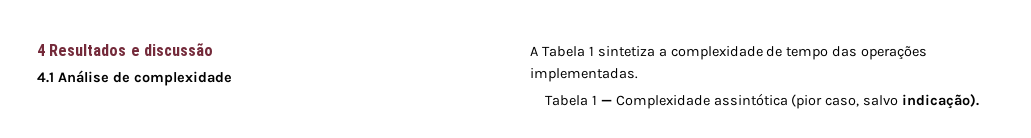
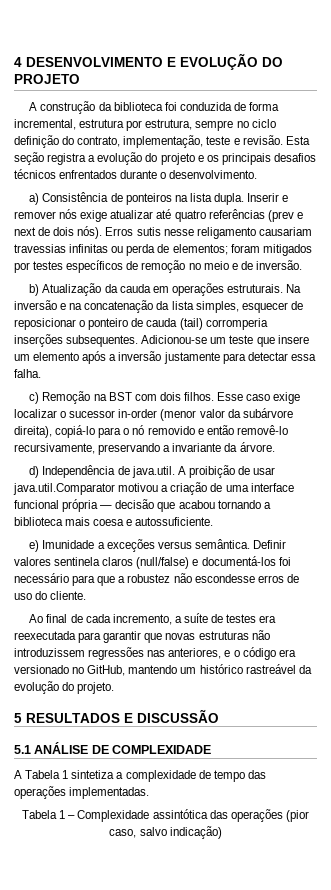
[49,43,213,56] [37,70,232,86] Resultados e discussão // 4.1 Análise de complexidade -> [26,53,283,70] [14,74,80,84] [29,101,280,114] [14,119,276,131] [14,135,310,148] [14,152,316,165] [14,169,258,179] [29,192,289,205] [14,209,303,222] [14,226,312,239] [14,244,312,256] [14,260,302,273] [29,283,302,296] [14,300,303,313] [14,318,268,330] [14,334,309,347] [14,351,316,364] [14,369,41,378] [29,391,301,404] [14,408,293,421] [14,425,288,438] [14,442,275,455] [29,465,276,478] [13,482,294,495] [14,499,271,512] [14,517,214,526] [29,539,286,552] [14,556,291,569] [14,573,299,586] [14,591,87,600] [29,613,277,625] [14,630,270,643] [14,647,296,660] [14,664,312,676] [14,681,115,694] [14,709,219,723] [14,742,212,754] DESENVOLVIMENTO E EVOLUÇÃO DO PROJETO // A construção da biblioteca foi conduzida de forma incremental, estrutura por estrutura, sempre no ciclo definição do contrato, implementação, teste e revisão. Esta seção registra a evolução do projeto e os principais desafios técnicos enfrentados durante o desenvolvimento. // a) Consistência de ponteiros na lista dupla. Inserir e remover nós exige atualizar até quatro referências (prev e next de dois nós). Erros sutis nesse religamento causariam travessias infinitas ou perda de elementos; foram mitigados por testes específicos de remoção no meio e de inversão. // b) Atualização da cauda em operações estruturais. Na inversão e na concatenação da lista simples, esquecer de reposicionar o ponteiro de cauda (tail) corromperia inserções subsequentes. Adicionou-se um teste que insere um elemento após a inversão justamente para detectar essa falha. // c) Remoção na BST com dois filhos. Esse caso exige localizar o sucessor in-order (menor valor da subárvore direita), copiá-lo para o nó removido e então removê-lo recursivamente, preservando a invariante da árvore. // d) Independência de java.util. A proibição de usar java.util.Comparator motivou a criação de uma interface funcional própria — decisão que acabou tornando a biblioteca mais coesa e autossuficiente. // e) Imunidade a exceções versus semântica. Definir valores sentinela claros (null/false) e documentá-los foi necessário para que a robustez não escondesse erros de uso do cliente. // Ao final de cada incremento, a suíte de testes era reexecutada para garantir que novas estruturas não introduzissem regressões nas anteriores, e o código era versionado no GitHub, mantendo um histórico rastreável da evolução do projeto. // 5 RESULTADOS E DISCUSSÃO // 5.1 ANÁLISE DE COMPLEXIDADE
[600,99,612,105] — -> [68,815,76,819] –
(788, 99) none -> [209,809,283,822] das operações
[902,94,980,109] indicação). -> [169,826,222,839] indicação)

